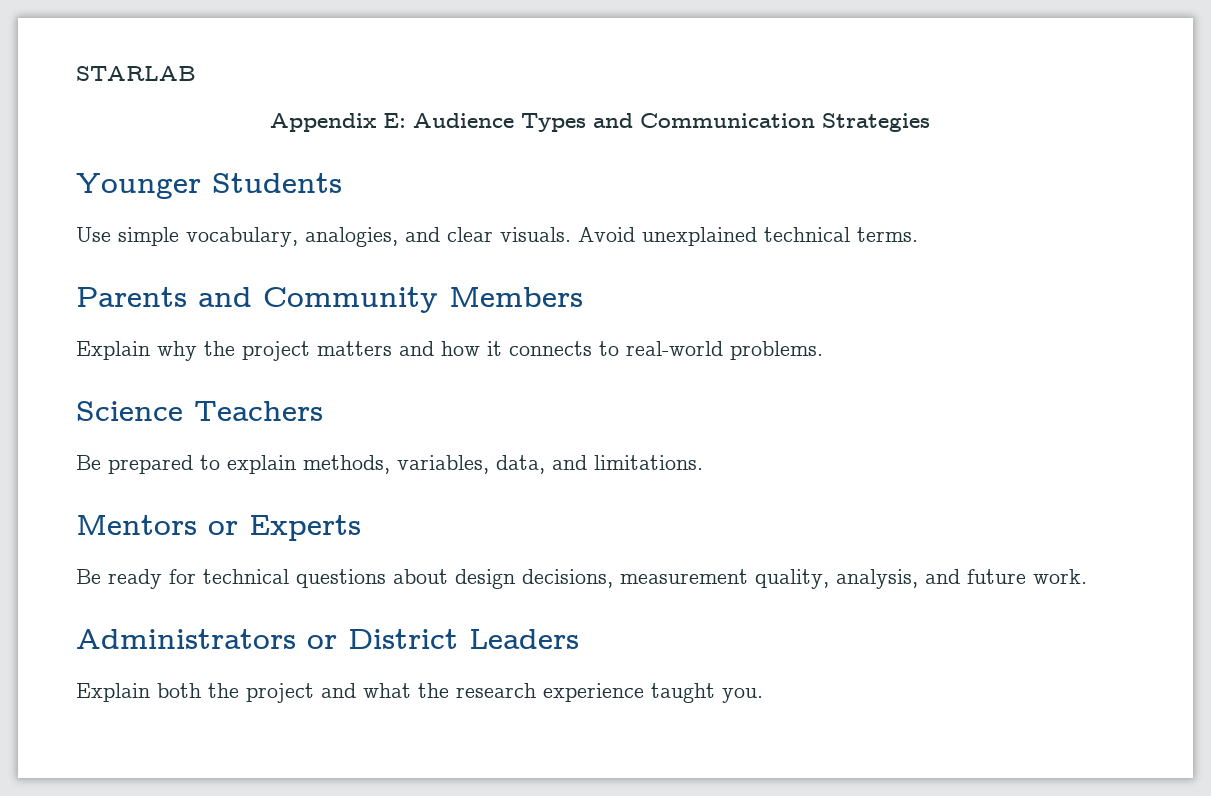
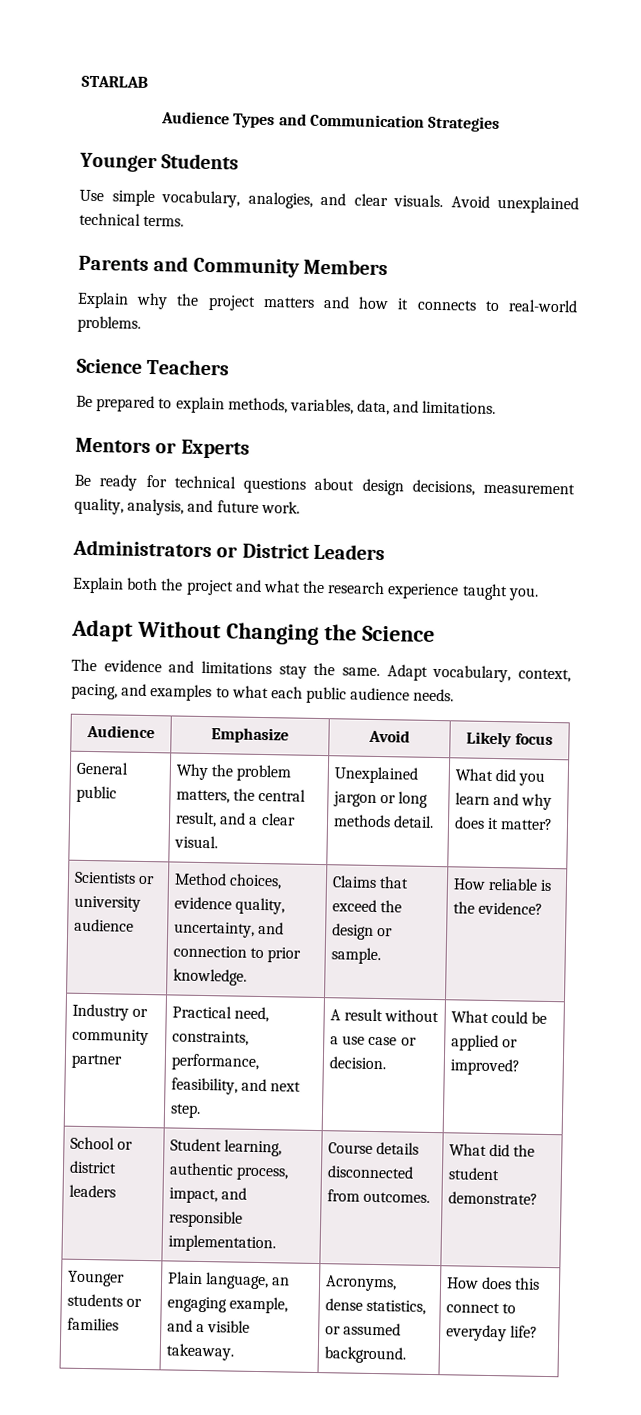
[269,113,406,132] Appendix E: -> (148, 81) none
(763, 695) none -> [71,619,435,645] [71,658,571,683] [71,683,455,704] [86,724,155,739] [211,727,289,744] [368,729,410,743] [466,731,553,748] [76,761,130,775] [76,785,118,803] [176,763,292,782] [176,788,307,804] [175,811,296,828] [174,835,219,849] [334,766,419,784] [333,791,429,808] [333,814,435,828] [455,768,546,786] [455,792,553,811] [454,816,554,831] [74,871,156,885] [74,895,142,912] [74,918,135,932] [174,872,283,890] [174,896,286,915] [174,921,285,938] [173,945,302,963] [173,968,248,986] [332,875,410,889] [332,899,403,913] [331,923,394,940] [331,947,382,965] [453,877,553,892] [453,901,544,915] [72,1003,149,1021] [72,1028,150,1046] [71,1053,123,1069] [172,1005,270,1023] [172,1030,250,1046] [171,1053,260,1072] [171,1077,302,1095] [170,1103,202,1118] [330,1008,440,1023] [330,1035,417,1046] [329,1056,387,1070] [451,1010,548,1024] [451,1034,519,1052] [450,1058,521,1076] [70,1136,134,1150] [69,1160,118,1174] [69,1184,117,1198] [170,1138,283,1157] [169,1162,290,1181] [169,1187,248,1204] [169,1210,244,1228] [168,1234,277,1253] [328,1142,420,1155] [327,1165,415,1179] [327,1189,431,1203] [449,1143,536,1157] [448,1167,501,1181] [448,1191,539,1205] [67,1270,126,1287] [67,1293,143,1308] [67,1317,120,1331] [168,1271,291,1290] [167,1296,289,1314] [167,1319,251,1333] [166,1343,235,1361] [325,1275,398,1292] [325,1298,427,1315] [325,1322,402,1336] [324,1346,407,1364] [446,1276,541,1290] [446,1302,517,1314] [446,1324,539,1342] // Adapt Without Changing the Science // The evidence and limitations stay the same. Adapt vocabulary, context, pacing, and examples to what each public audience needs. // Audience | Emphasize | Avoid | Likely focus // General public | Why the problem matters, the central result, and a clear visual. | Unexplained jargon or long methods detail. | What did you learn and why does it matter? // Scientists or university audience | Method choices, evidence quality, uncertainty, and connection to prior knowledge. | Claims that exceed the design or sample. | How reliable is the evidence? // Industry or community partner | Practical need, constraints, performance, feasibility, and next step. | A result without a use case or decision. | What could be applied or improved? // School or district leaders | Student learning, authentic process, impact, and responsible implementation. | Course details disconnected from outcomes. | What did the student demonstrate? // Younger students or families | Plain language, an engaging example, and a visible takeaway. | Acronyms, dense statistics, or assumed background. | How does this connect to everyday life?

